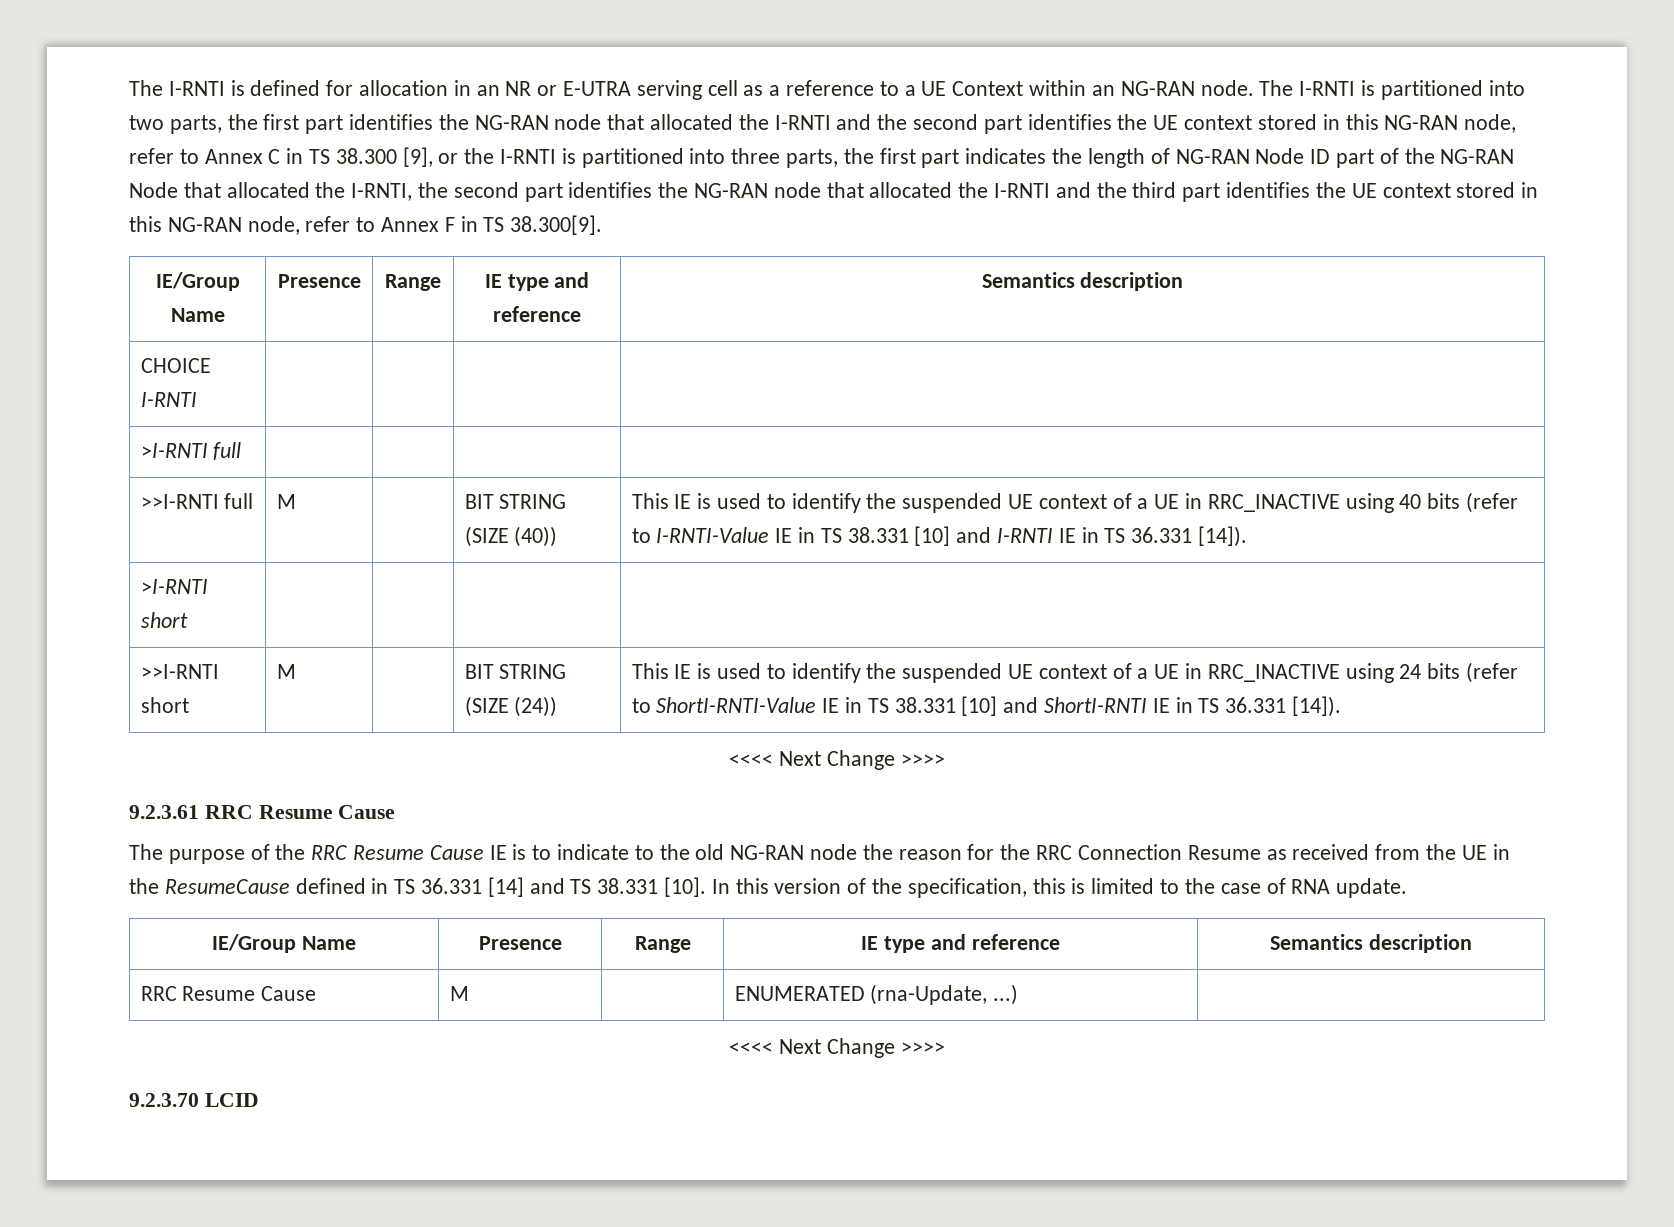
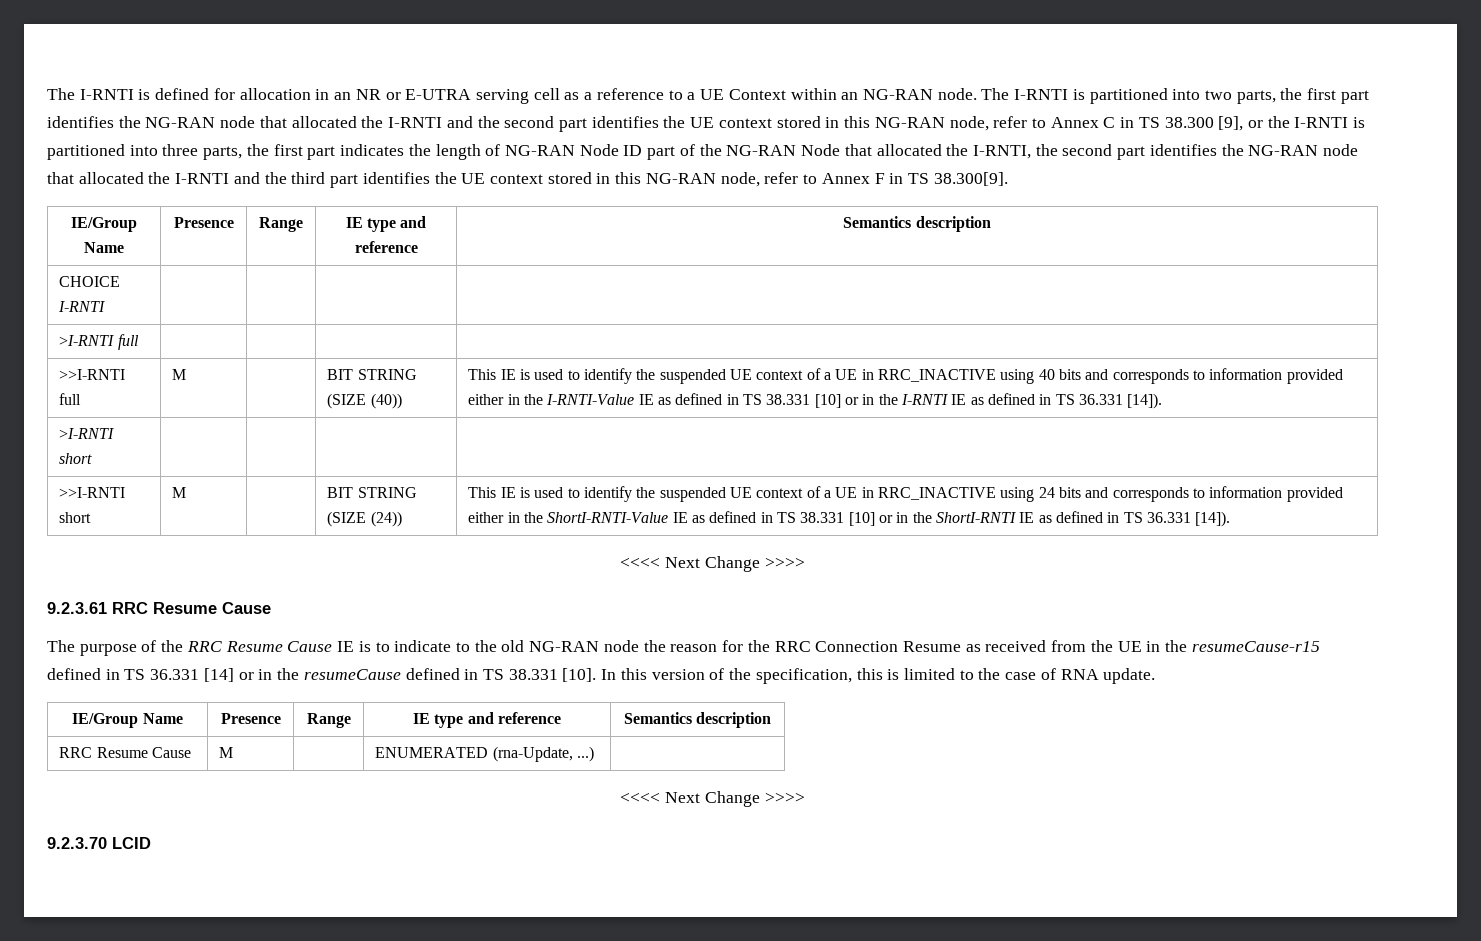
[1466,492,1519,513] [631,526,1076,546] (refer to I-RNTI-Value IE in TS 38.331 [10] and I-RNTI IE -> [1085,368,1343,384] [468,393,1035,408] and corresponds to information provided either in the I-RNTI-Value IE as defined in TS 38.331 [10] or in the I-RNTI IE as defined
[1466,662,1519,683] [631,696,1170,716] (refer to ShortI-RNTI-Value IE in TS 38.331 [10] and ShortI-RNTI IE -> [1085,486,1343,502] [468,511,1103,526] and corresponds to information provided either in the ShortI-RNTI-Value IE as defined in TS 38.331 [10] or in the ShortI-RNTI IE as defined
[164,879,290,894] ResumeCause -> [1191,641,1320,652] resumeCause-r15
[529,878,565,894] and -> [238,668,479,680] or in the resumeCause defined in

